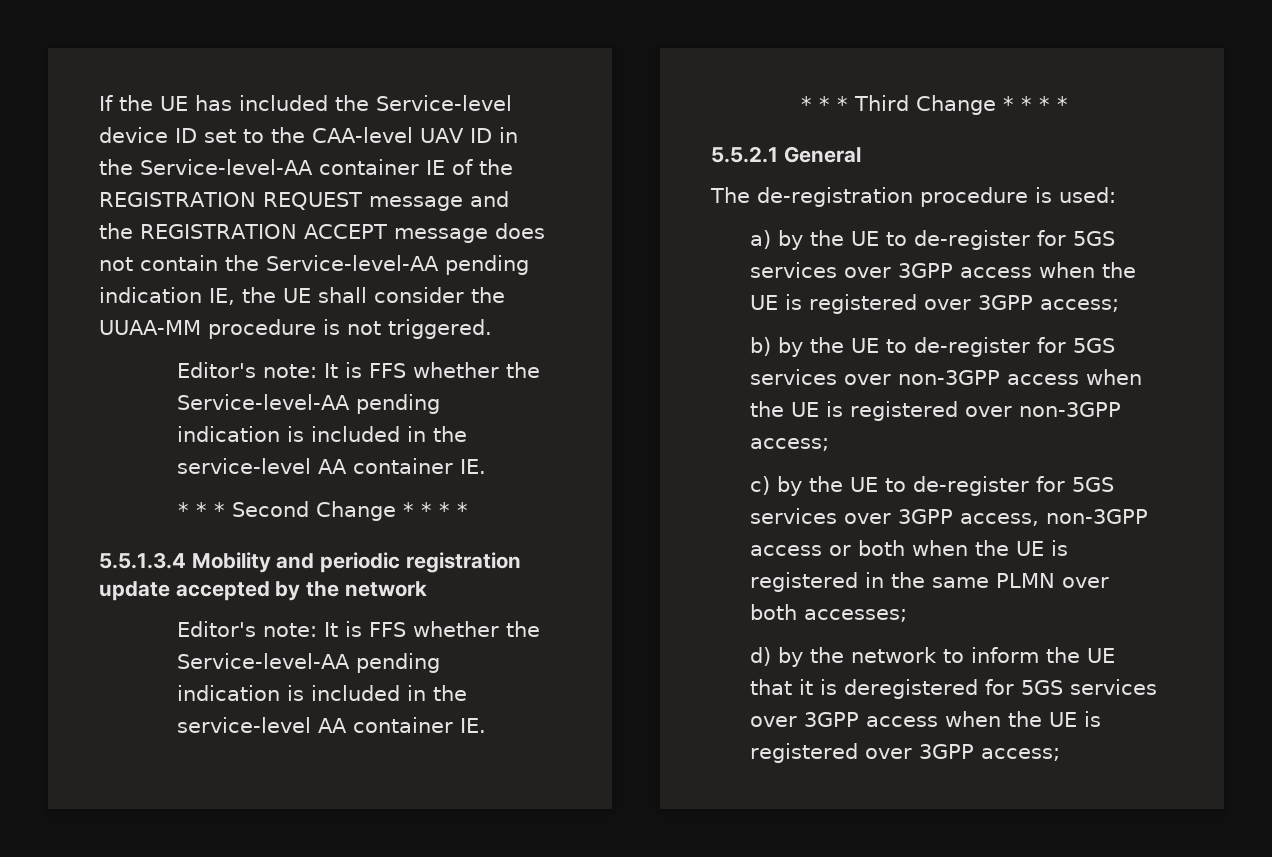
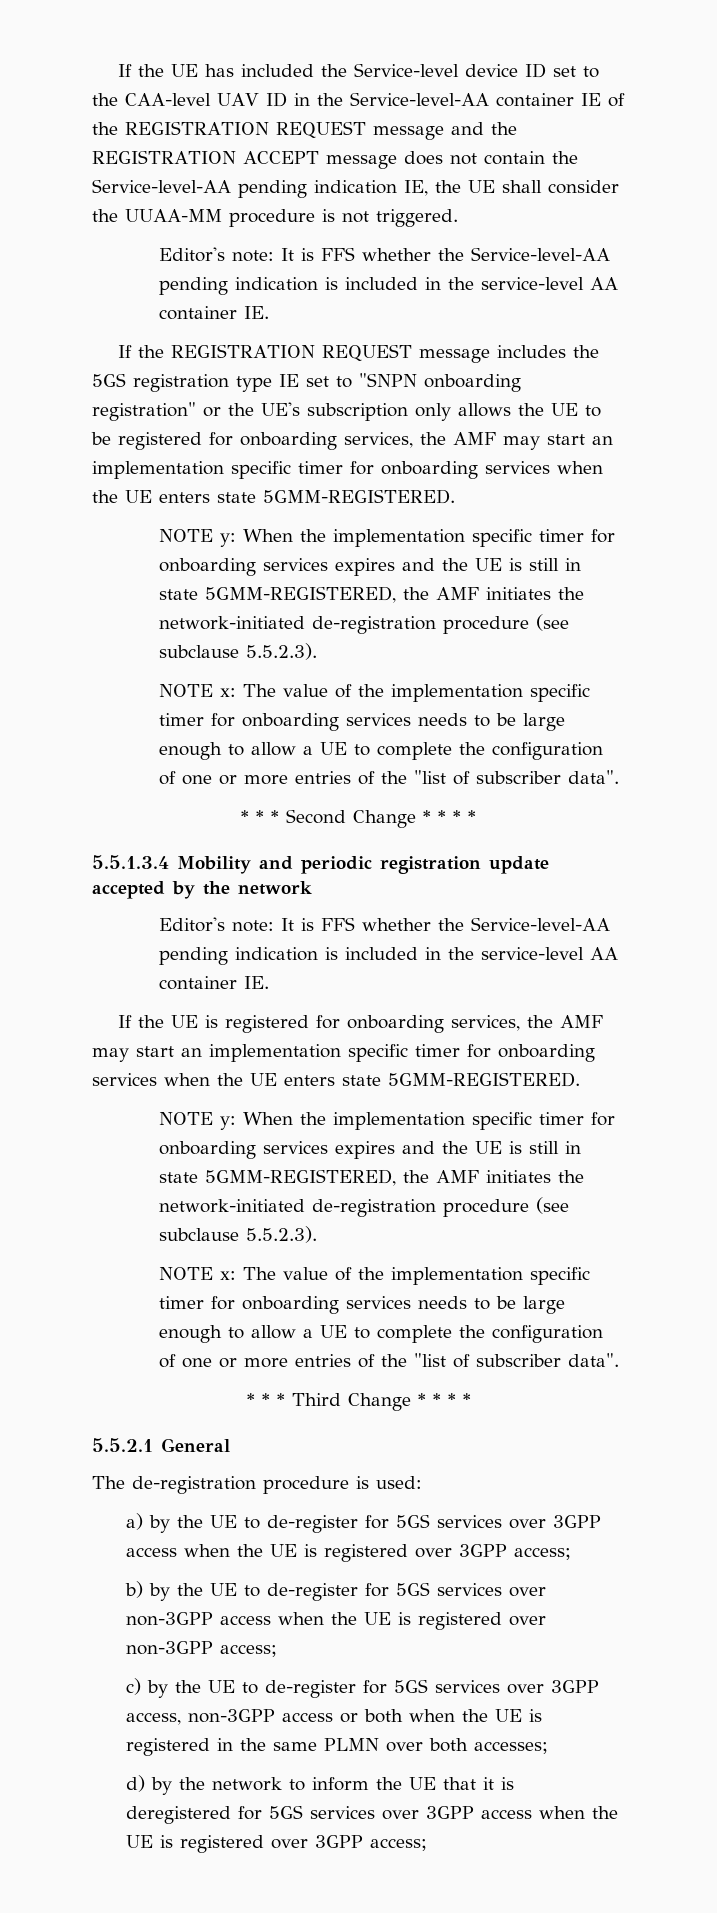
(486, 466) none -> [117,344,599,363] [92,373,521,392] [92,402,601,421] [91,432,613,450] [92,461,603,479] [92,489,455,504] [159,529,616,547] [159,558,582,576] [159,586,585,603] [159,614,570,634] [159,643,318,660] [159,684,591,702] [159,713,566,731] [159,742,604,760] [159,770,620,785] // If the REGISTRATION REQUEST message includes the 5GS registration type IE set to "SNPN onboarding registration" or the UE's subscription only allows the UE to be registered for onboarding services, the AMF may start an implementation specific timer for onboarding services when the UE enters state 5GMM-REGISTERED. // NOTE y: When the implementation specific timer for onboarding services expires and the UE is still in state 5GMM-REGISTERED, the AMF initiates the network-initiated de-registration procedure (see subclause 5.5.2.3). // NOTE x: The value of the implementation specific timer for onboarding services needs to be large enough to allow a UE to complete the configuration of one or more entries of the "list of subscriber data".
(486, 725) none -> [117,1015,603,1033] [92,1044,595,1062] [92,1072,580,1087] [159,1112,616,1130] [159,1141,582,1159] [159,1169,585,1186] [159,1197,570,1217] [159,1226,318,1243] [159,1267,591,1285] [159,1296,566,1314] [159,1325,604,1343] [159,1353,620,1368] // If the UE is registered for onboarding services, the AMF may start an implementation specific timer for onboarding services when the UE enters state 5GMM-REGISTERED. // NOTE y: When the implementation specific timer for onboarding services expires and the UE is still in state 5GMM-REGISTERED, the AMF initiates the network-initiated de-registration procedure (see subclause 5.5.2.3). // NOTE x: The value of the implementation specific timer for onboarding services needs to be large enough to allow a UE to complete the configuration of one or more entries of the "list of subscriber data".

